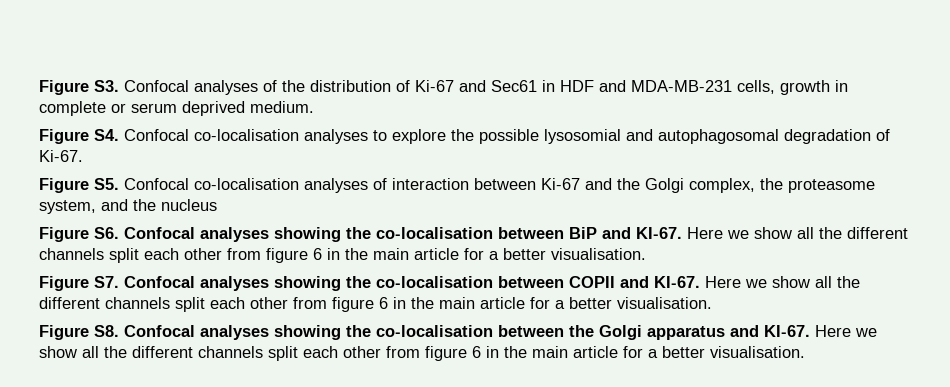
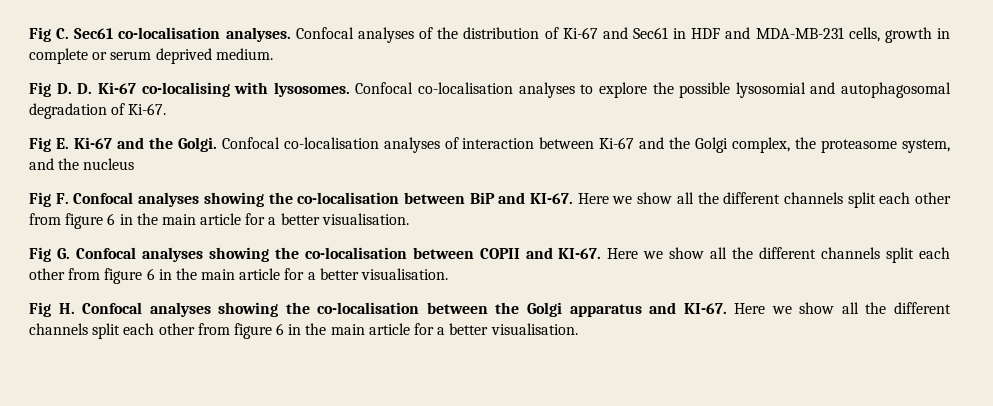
[39,80,119,95] Figure S3. -> [29,27,291,42] Fig C. Sec61 co-localisation analyses.
[39,129,119,144] Figure S4. -> [29,82,350,97] Fig D. D. Ki-67 co-localising with lysosomes.
[39,178,119,193] Figure S5. -> [29,137,217,152] Fig E. Ki-67 and the Golgi.
[39,227,119,242] Figure S6. -> [29,192,69,207] Fig F.
[39,276,119,291] Figure S7. -> [29,247,70,262] Fig G.
[39,325,119,340] Figure S8. -> [29,302,75,317] Fig H.

